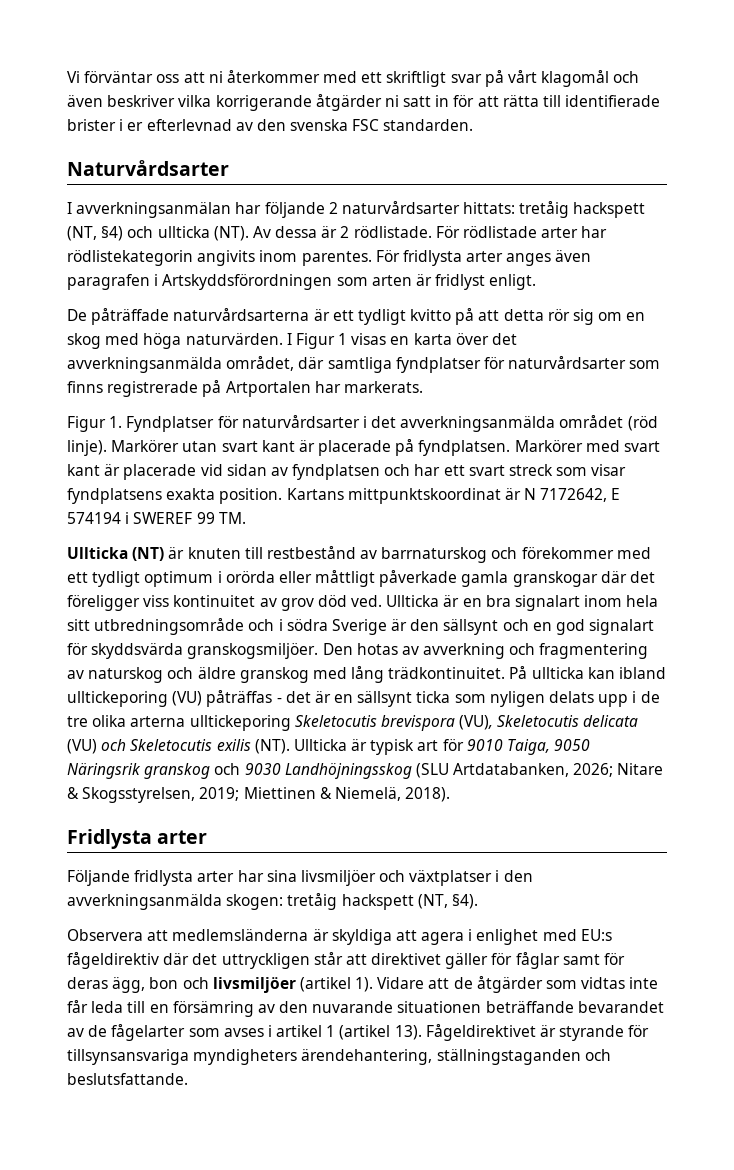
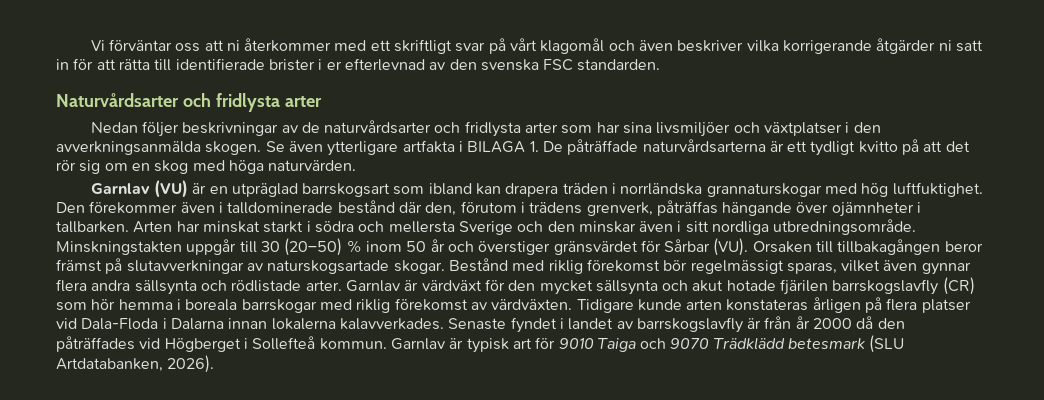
[67,201,646,218] [67,226,608,241] [67,250,592,266] [67,274,537,290] // I avverkningsanmälan har följande 2 naturvårdsarter hittats: tretåig hackspett (NT, §4) och ullticka (NT). Av dessa är 2 rödlistade. För rödlistade arter har rödlistekategorin angivits inom parentes. För fridlysta arter anges även paragrafen i Artskyddsförordningen som arten är fridlyst enligt. // -> [182,93,322,112] [90,120,881,137] [56,140,539,156] och fridlysta arter // Nedan följer beskrivningar av de naturvårdsarter och fridlysta arter som har sina livsmiljöer och växtplatser i den avverkningsanmälda skogen. Se även ytterligare artfakta i BILAGA 1.
[503,309,544,321] detta -> [945,141,970,152] det
[286,333,518,349] [67,356,661,373] [67,380,423,397] [67,415,658,432] [67,439,661,456] [67,464,627,480] [67,488,621,504] [67,512,246,524] [67,546,651,563] [67,570,656,587] [67,595,659,611] [67,618,655,635] [67,643,649,659] [67,666,667,683] [67,690,660,707] [67,715,639,731] [67,739,347,754] I Figur 1 visas en karta över det avverkningsanmälda området, där samtliga fyndplatser för naturvårdsarter som finns registrerade på Artportalen har markerats. // Figur 1. Fyndplatser för naturvårdsarter i det avverkningsanmälda området (röd linje). Markörer utan svart kant är placerade på fyndplatsen. Markörer med svart kant är placerade vid sidan av fyndplatsen och har ett svart streck som visar fyndplatsens exakta position. Kartans mittpunktskoordinat är N 7172642, E 574194 i SWEREF 99 TM. // Ullticka (NT) är knuten till restbestånd av barrnaturskog och förekommer med ett tydligt optimum i orörda eller måttligt påverkade gamla granskogar där det föreligger viss kontinuitet av grov död ved. Ullticka är en bra signalart inom hela sitt utbredningsområde och i södra Sverige är den sällsynt och en god signalart för skyddsvärda granskogsmiljöer. Den hotas av avverkning och fragmentering av naturskog och äldre granskog med lång trädkontinuitet. På ullticka kan ibland ulltickeporing (VU) påträffas - det är en sällsynt ticka som nyligen delats upp i de tre olika arterna ulltickeporing Skeletocutis brevispora (VU), Skeletocutis delicata (VU) och Skeletocutis exilis (NT). Ullticka -> [90,180,983,198] [56,200,922,217] [56,219,917,235] [56,238,983,256] [56,258,971,275] [56,277,975,295] [56,297,971,313] [56,316,905,333] [56,336,445,352] // Garnlav (VU) är en utpräglad barrskogsart som ibland kan drapera träden i norrländska grannaturskogar med hög luftfuktighet. Den förekommer även i talldominerade bestånd där den, förutom i trädens grenverk, påträffas hängande över ojämnheter i tallbarken. Arten har minskat starkt i södra och mellersta Sverige och den minskar även i sitt nordliga utbredningsområde. Minskningstakten uppgår till 30 (20–50) % inom 50 år och överstiger gränsvärdet för Sårbar (VU). Orsaken till tillbakagången beror främst på slutavverkningar av naturskogsartade skogar. Bestånd med riklig förekomst bör regelmässigt sparas, vilket även gynnar flera andra sällsynta och rödlistade arter. Garnlav är värdväxt för den mycket sällsynta och akut hotade fjärilen barrskogslavfly (CR) som hör hemma i boreala barrskogar med riklig förekomst av värdväxten. Tidigare kunde arten konstateras årligen på flera platser vid Dala-Floda i Dalarna innan lokalerna kalavverkades. Senaste fyndet i landet av barrskogslavfly är från år 2000 då den påträffades vid Högberget i Sollefteå kommun. Garnlav
[507,739,591,755] [67,763,664,779] [67,787,451,803] [67,829,208,849] [67,870,533,886] [67,893,478,910] [67,929,612,945] [67,952,626,969] [67,976,659,993] [67,1000,664,1017] [67,1024,650,1041] [67,1049,611,1065] [67,1073,188,1085] Taiga, 9050 Näringsrik granskog och 9030 Landhöjningsskog (SLU Artdatabanken, 2026; Nitare & Skogsstyrelsen, 2019; Miettinen & Niemelä, 2018). // Fridlysta arter // Följande fridlysta arter har sina livsmiljöer och växtplatser i den avverkningsanmälda skogen: tretåig hackspett (NT, §4). // Observera att medlemsländerna är skyldiga att agera i enlighet med EU:s fågeldirektiv där det uttryckligen står att direktivet gäller för fåglar samt för deras ägg, bon och livsmiljöer (artikel 1). Vidare att de åtgärder som vidtas inte får leda till en försämring av den nuvarande situationen beträffande bevarandet av de fågelarter som avses i artikel 1 (artikel 13). Fågeldirektivet är styrande för tillsynsansvariga myndigheters ärendehantering, ställningstaganden och beslutsfattande. -> [597,335,905,353] [56,355,215,373] Taiga och 9070 Trädklädd betesmark (SLU Artdatabanken, 2026).

